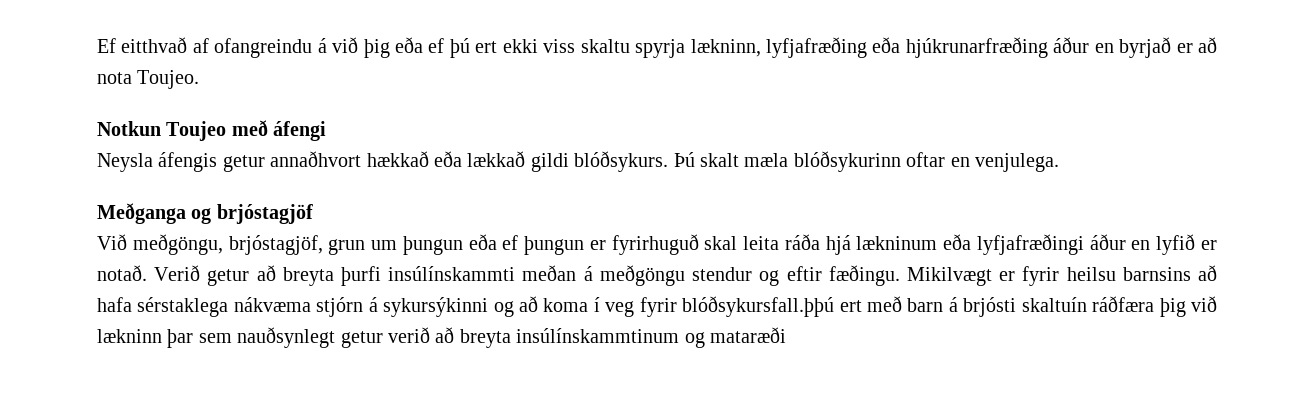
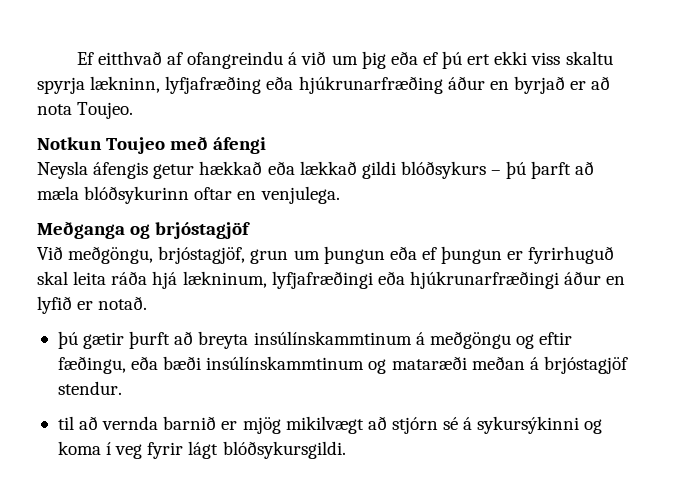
(359, 45) none -> [331,55,358,65] um
[270,151,362,167] annaðhvort -> (195, 171) none
[574,151,739,172] blóðsykurs. Þú skalt -> [400,161,595,179] blóðsykurs – þú þarft að
[856,234,1084,255] lækninum eða lyfjafræðingi -> [182,271,559,289] lækninum, lyfjafræðingi eða hjúkrunarfræðingi
[154,265,1217,286] [97,297,364,317] Verið getur að breyta þurfi insúlínskammti meðan á meðgöngu stendur og eftir fæðingu. Mikilvægt er fyrir heilsu barnsins að hafa sérstaklega nákvæma stjórn -> [57,331,573,349] [57,356,628,374] [57,381,122,395] [57,416,459,434] // þú gætir þurft að breyta insúlínskammtinum á meðgöngu og eftir fæðingu, eða bæði insúlínskammtinum og mataræði meðan á brjóstagjöf stendur. // til að vernda barnið er mjög mikilvægt að stjórn sé
[519,296,538,312] að -> (603, 426) none
[682,296,1217,317] [97,327,786,348] blóðsykursfall.þþú ert með barn á brjósti skaltuín ráðfæra þig við lækninn þar sem nauðsynlegt getur verið að breyta insúlínskammtinum og mataræði -> [188,441,346,459] lágt blóðsykursgildi.

